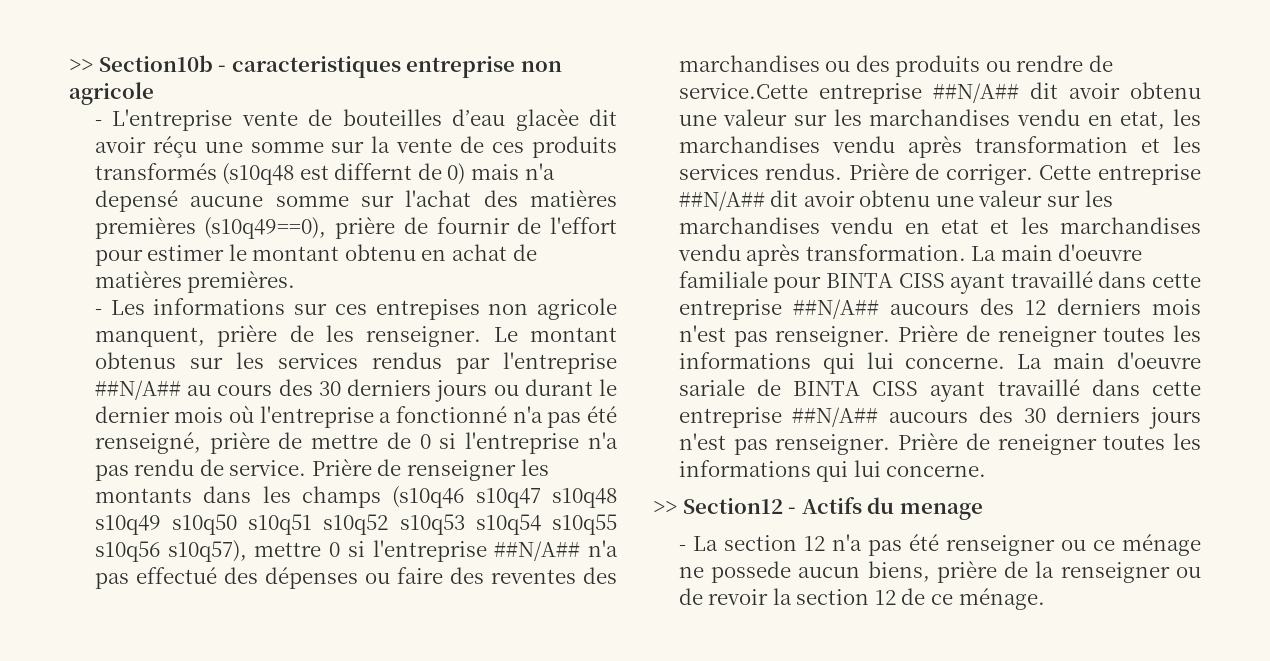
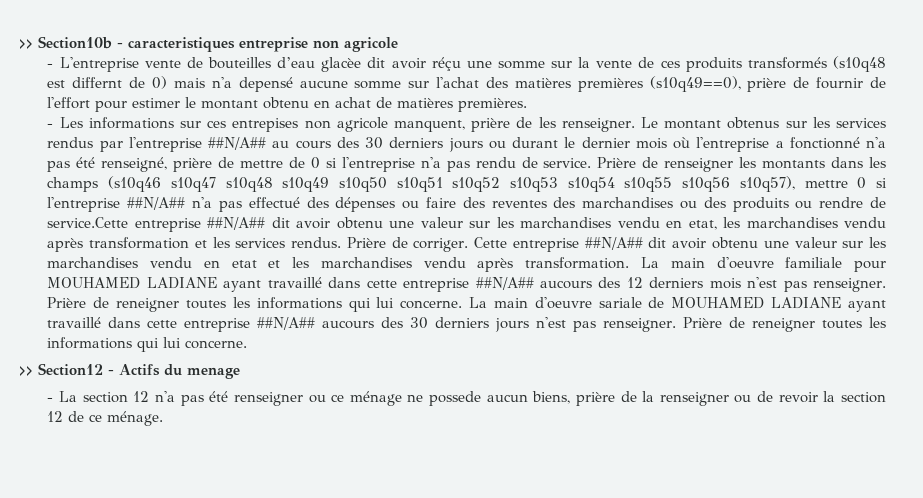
[825,273,945,288] BINTA CISS -> [47,277,217,289] MOUHAMED LADIANE
[793,381,919,396] BINTA CISS -> [671,297,842,309] MOUHAMED LADIANE

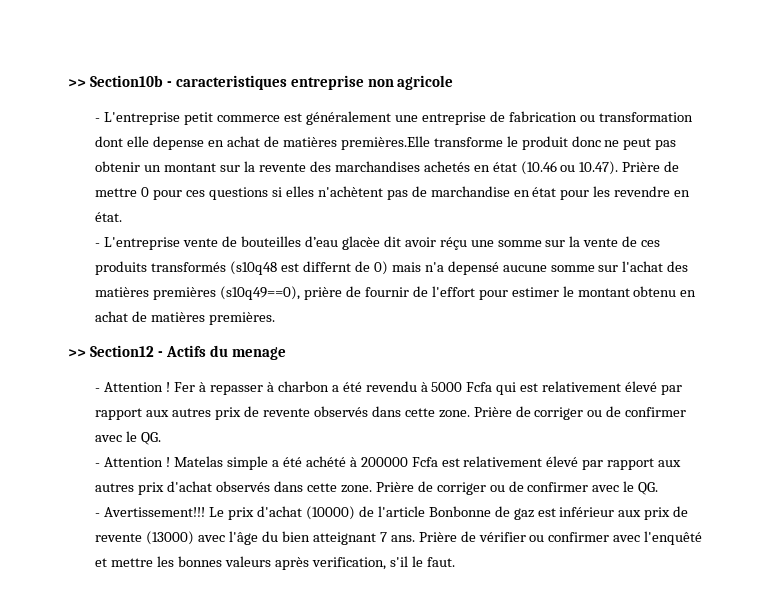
(398, 44) none -> [95,111,693,125] [95,136,677,150] [95,161,680,175] [95,186,691,200] [95,212,123,222] // - L'entreprise petit commerce est généralement une entreprise de fabrication ou transformation dont elle depense en achat de matières premières.Elle transforme le produit donc ne peut pas obtenir un montant sur la revente des marchandises achetés en état (10.46 ou 10.47). Prière de mettre 0 pour ces questions si elles n'achètent pas de marchandise en état pour les revendre en état.
[47,117,886,132] [47,137,886,152] [47,157,886,172] [47,176,888,192] [47,197,886,212] [47,217,886,232] [47,237,886,252] [47,257,886,272] [47,277,887,292] [47,297,886,312] [47,317,887,332] [47,337,248,352] // - Les informations sur ces entrepises non agricole manquent, prière de les renseigner. Le montant obtenus sur les services rendus par l'entreprise ##N/A## au cours des 30 derniers jours ou durant le dernier mois où l'entreprise a fonctionné n'a pas été renseigné, prière de mettre de 0 si l'entreprise n'a pas rendu de service. Prière de renseigner les montants dans les champs (s10q46 s10q47 s10q48 s10q49 s10q50 s10q51 s10q52 s10q53 s10q54 s10q55 s10q56 s10q57), mettre 0 si l'entreprise ##N/A## n'a pas effectué des dépenses ou faire des reventes des marchandises ou des produits ou rendre de service.Cette entreprise ##N/A## dit avoir obtenu une valeur sur les marchandises vendu en etat, les marchandises vendu après transformation et les services rendus. Prière de corriger. Cette entreprise ##N/A## dit avoir obtenu une valeur sur les marchandises vendu en etat et les marchandises vendu après transformation. La main d'oeuvre familiale pour MOUHAMED LADIANE ayant travaillé dans cette entreprise ##N/A## aucours des 12 derniers mois n'est pas renseigner. Prière de reneigner toutes les informations qui lui concerne. La main d'oeuvre sariale de MOUHAMED LADIANE ayant travaillé dans cette entreprise ##N/A## aucours des 30 derniers jours n'est pas renseigner. Prière de reneigner toutes les informations qui lui concerne. -> (276, 318) none
[59,391,887,406] [47,411,164,426] La section 12 n'a pas été renseigner ou ce ménage ne possede aucun biens, prière de la renseigner ou de revoir la section 12 de ce ménage. -> [104,381,682,395] [95,406,687,420] [95,431,162,445] [95,456,682,470] [95,481,659,495] [95,506,689,520] [95,531,703,545] [95,556,455,570] Attention ! Fer à repasser à charbon a été revendu à 5000 Fcfa qui est relativement élevé par rapport aux autres prix de revente observés dans cette zone. Prière de corriger ou de confirmer avec le QG. // - Attention ! Matelas simple a été achété à 200000 Fcfa est relativement élevé par rapport aux autres prix d'achat observés dans cette zone. Prière de corriger ou de confirmer avec le QG. // - Avertissement!!! Le prix d'achat (10000) de l'article Bonbonne de gaz est inférieur aux prix de revente (13000) avec l'âge du bien atteignant 7 ans. Prière de vérifier ou confirmer avec l'enquêté et mettre les bonnes valeurs après verification, s'il le faut.

